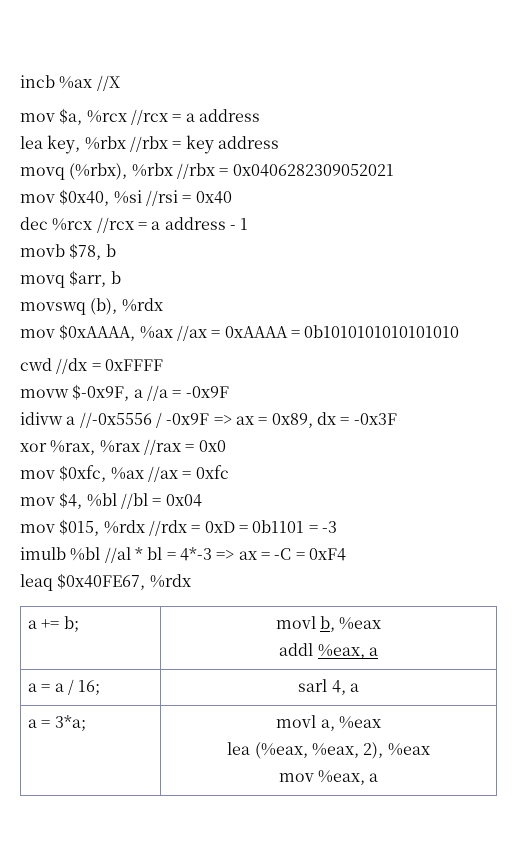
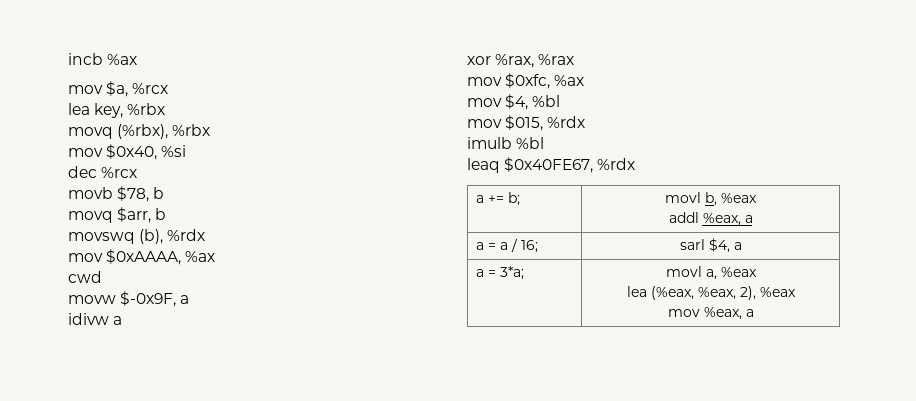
[96,75,120,91] //X -> (138, 59) none
[130,109,260,125] //rcx = a address -> (169, 88) none
[129,135,279,154] //rbx = key address -> (166, 109) none
[176,163,394,179] //rbx = 0x0406282309052021 -> (211, 130) none
[145,190,232,206] //rsi = 0x40 -> (187, 151) none
[96,217,249,233] //rcx = a address - 1 -> (138, 172) none
[176,325,460,341] [20,358,163,374] //ax = 0xAAAA = 0b1010101010101010 // cwd //dx = 0xFFFF -> [68,271,102,283] // cwd
[146,385,229,401] //a = -0x9F -> (190, 299) none
[79,412,397,428] //-0x5556 / -0x9F => ax = 0x89, dx = -0x3F -> (123, 320) none
[143,439,226,455] //rax = 0x0 -> (575, 59) none
[147,465,229,482] //ax = 0xfc -> (585, 80) none
[120,493,202,509] //bl = 0x04 -> (561, 101) none
[148,520,337,536] [20,547,346,563] //rdx = 0xD = 0b1101 = -3 // imulb %bl //al * bl = 4*-3 => ax = -C = 0xF4 -> [467,137,545,149] // imulb %bl
[331,680,346,695] 4, -> [708,238,730,253] $4,

